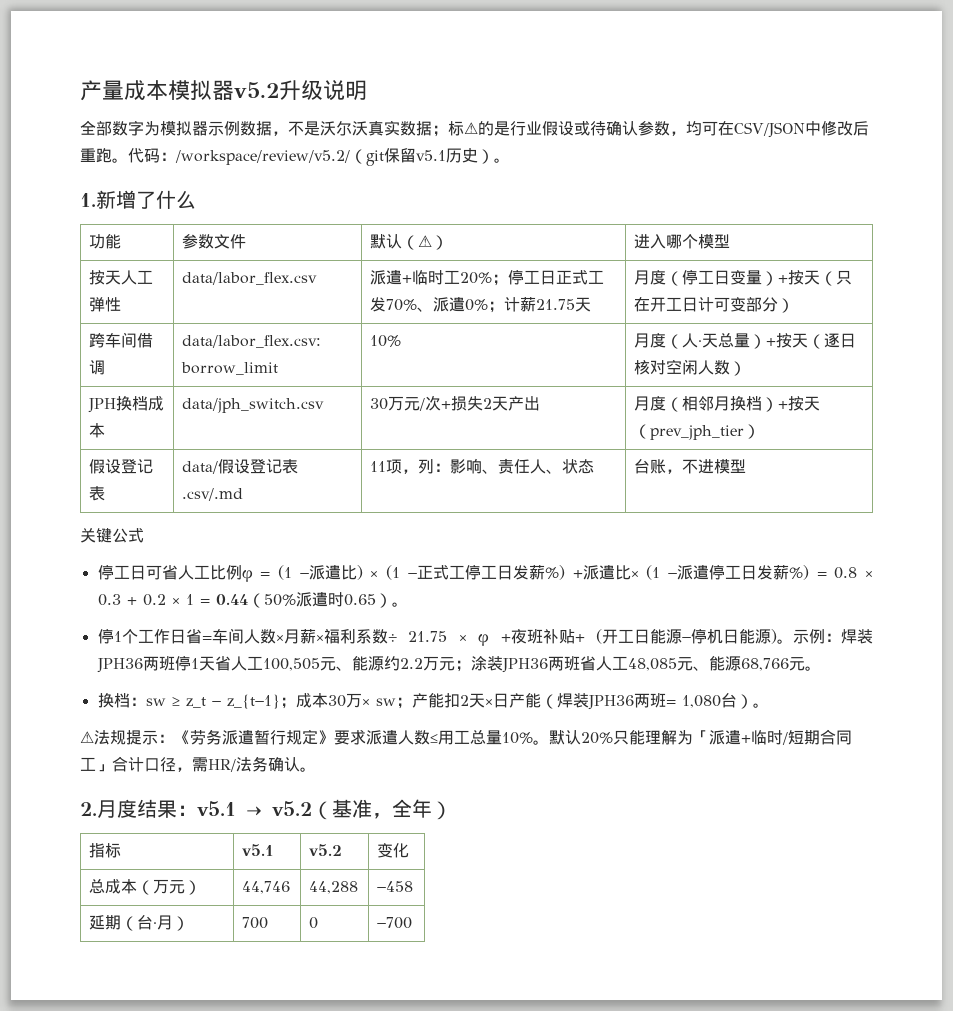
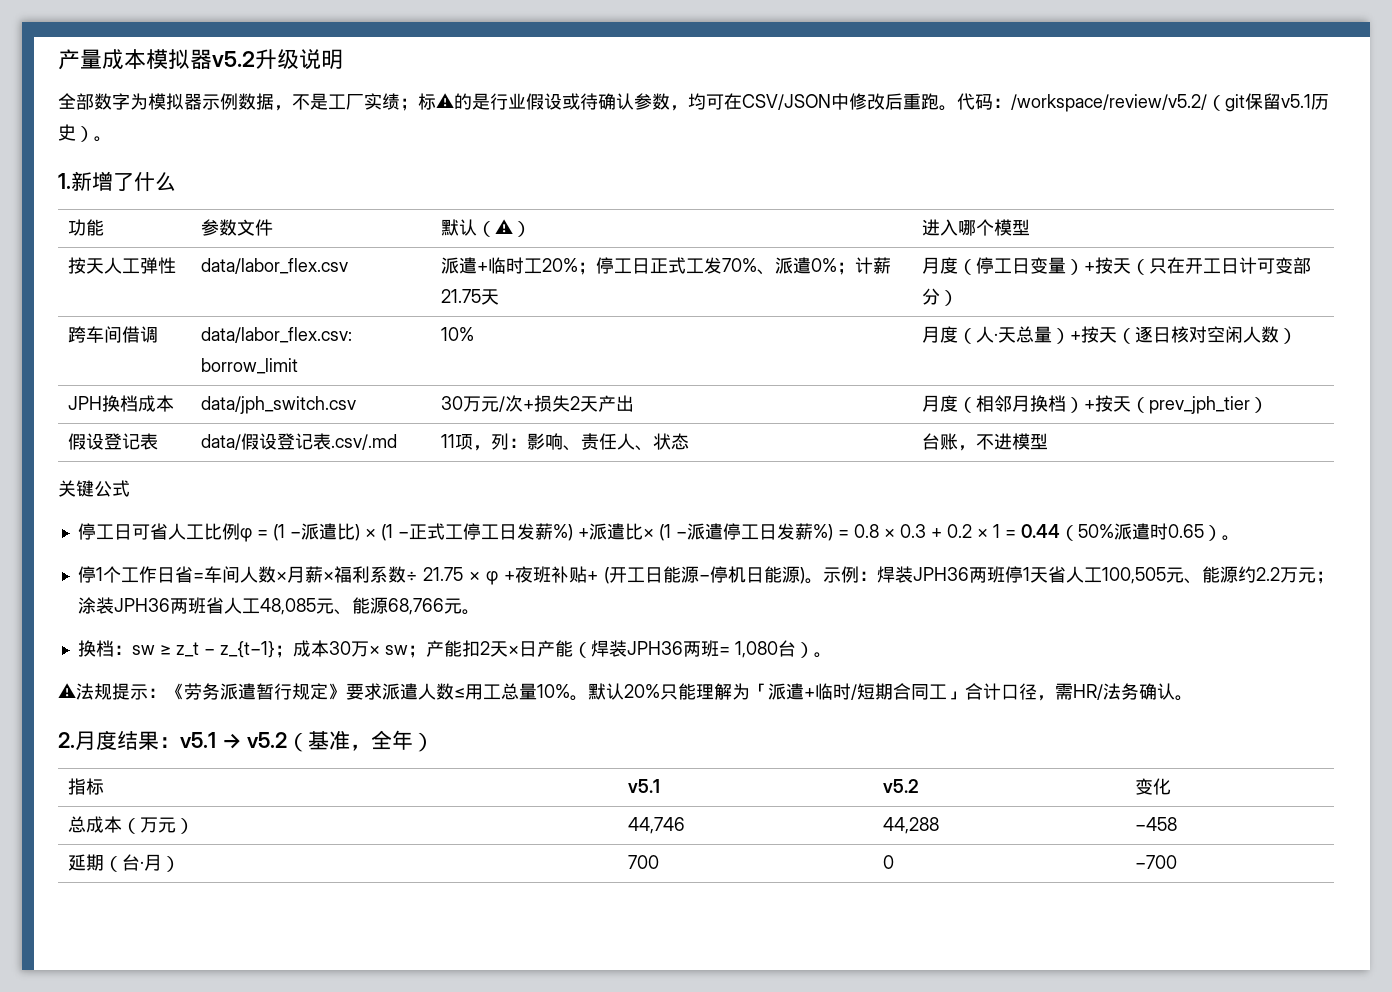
[320,120,432,136] 沃尔沃真实数据 -> [328,93,400,110] 工厂实绩

